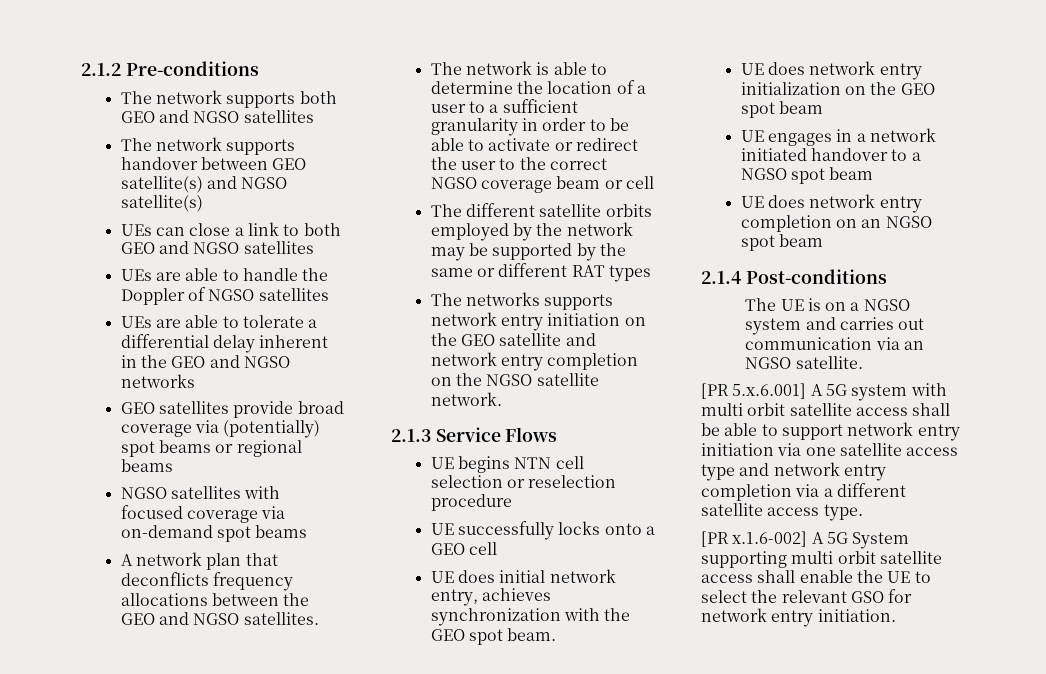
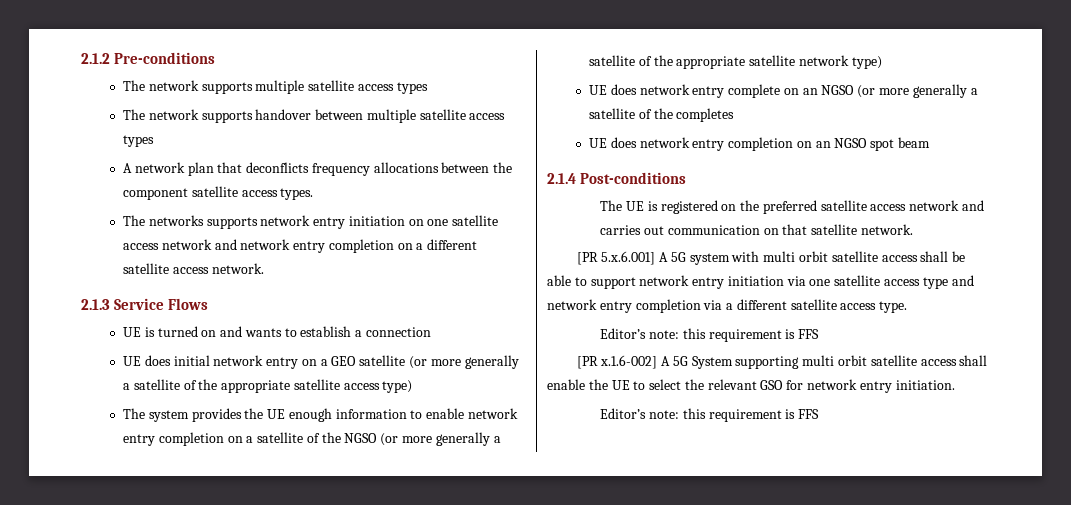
[299,91,337,104] [120,110,314,123] both GEO and NGSO satellites -> [255,80,428,94] multiple satellite access types
[272,158,307,170] [120,176,288,193] [120,195,203,212] [120,222,341,236] [120,241,314,254] [120,268,329,281] [120,287,329,305] [120,315,318,328] [120,334,329,353] [120,355,290,368] [120,374,195,388] [120,401,344,418] [120,420,321,438] [120,440,302,457] [120,459,173,472] [120,486,281,499] [120,505,286,523] [120,525,308,542] GEO satellite(s) and NGSO satellite(s) // UEs can close a link to both GEO and NGSO satellites // UEs are able to handle the Doppler of NGSO satellites // UEs are able to tolerate a differential delay inherent in the GEO and NGSO networks // GEO satellites provide broad coverage via (potentially) spot beams or regional beams // NGSO satellites with focused coverage via on-demand spot beams -> [366,109,506,123] [123,135,155,147] multiple satellite access types
[120,612,319,625] [430,61,607,75] [430,80,646,94] [430,99,578,113] [430,118,629,136] [430,138,638,151] [430,157,607,170] [430,176,654,193] [430,203,652,217] [430,222,633,241] [430,243,626,261] [430,263,651,282] GEO and NGSO satellites. // The network is able to determine the location of a user to a sufficient granularity in order to be able to activate or redirect the user to the correct NGSO coverage beam or cell // The different satellite orbits employed by the network may be supported by the same or different RAT types -> [123,186,314,200] component satellite access types.
[430,333,562,346] the GEO satellite -> [427,215,499,226] [123,239,212,250] one satellite access network
[456,373,599,386] the NGSO satellite -> [416,239,478,250] [123,263,209,274] a different satellite access
[458,456,584,473] [430,475,617,488] [430,494,512,511] [430,521,655,540] [430,542,498,555] [430,569,616,583] [430,588,552,606] [430,608,631,626] [430,628,557,645] [740,61,922,80] [740,82,935,95] [740,101,824,118] [740,128,936,146] [740,148,921,161] [740,167,874,184] begins NTN cell selection or reselection procedure // UE successfully locks onto a GEO cell // UE does initial network entry, achieves synchronization with the GEO spot beam. // UE does network entry initialization on the GEO spot beam // UE engages in a network initiated handover to a NGSO spot beam -> [144,326,432,337] [123,355,519,369] [123,379,413,393] [123,408,519,422] [123,432,501,446] [589,55,882,69] [589,84,978,98] [589,108,735,122] is turned on and wants to establish a connection // UE does initial network entry on a GEO satellite (or more generally a satellite of the appropriate satellite access type) // The system provides the UE enough information to enable network entry completion on a satellite of the NGSO (or more generally a satellite of the appropriate satellite network type) // UE does network entry complete on an NGSO (or more generally a satellite of the completes
[825,299,910,311] [745,317,925,335] [745,337,924,350] [745,356,863,369] on a NGSO system and carries out communication via an NGSO satellite. -> [660,200,985,214] [600,224,913,235] registered on the preferred satellite access network and carries out communication on that satellite network.
(863, 512) none -> [600,328,820,342] // Editor’s note: this requirement is FFS
(896, 615) none -> [600,408,820,422] // Editor’s note: this requirement is FFS

